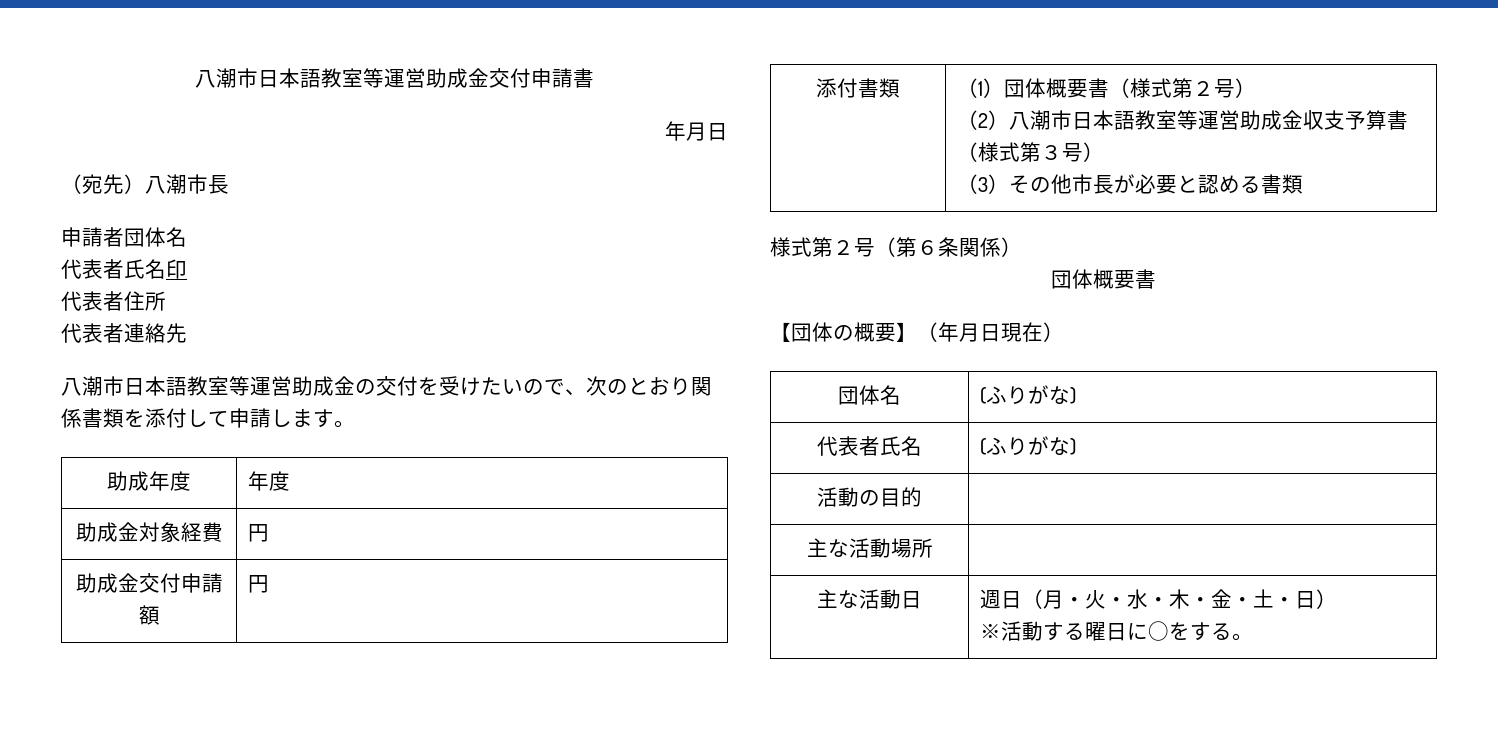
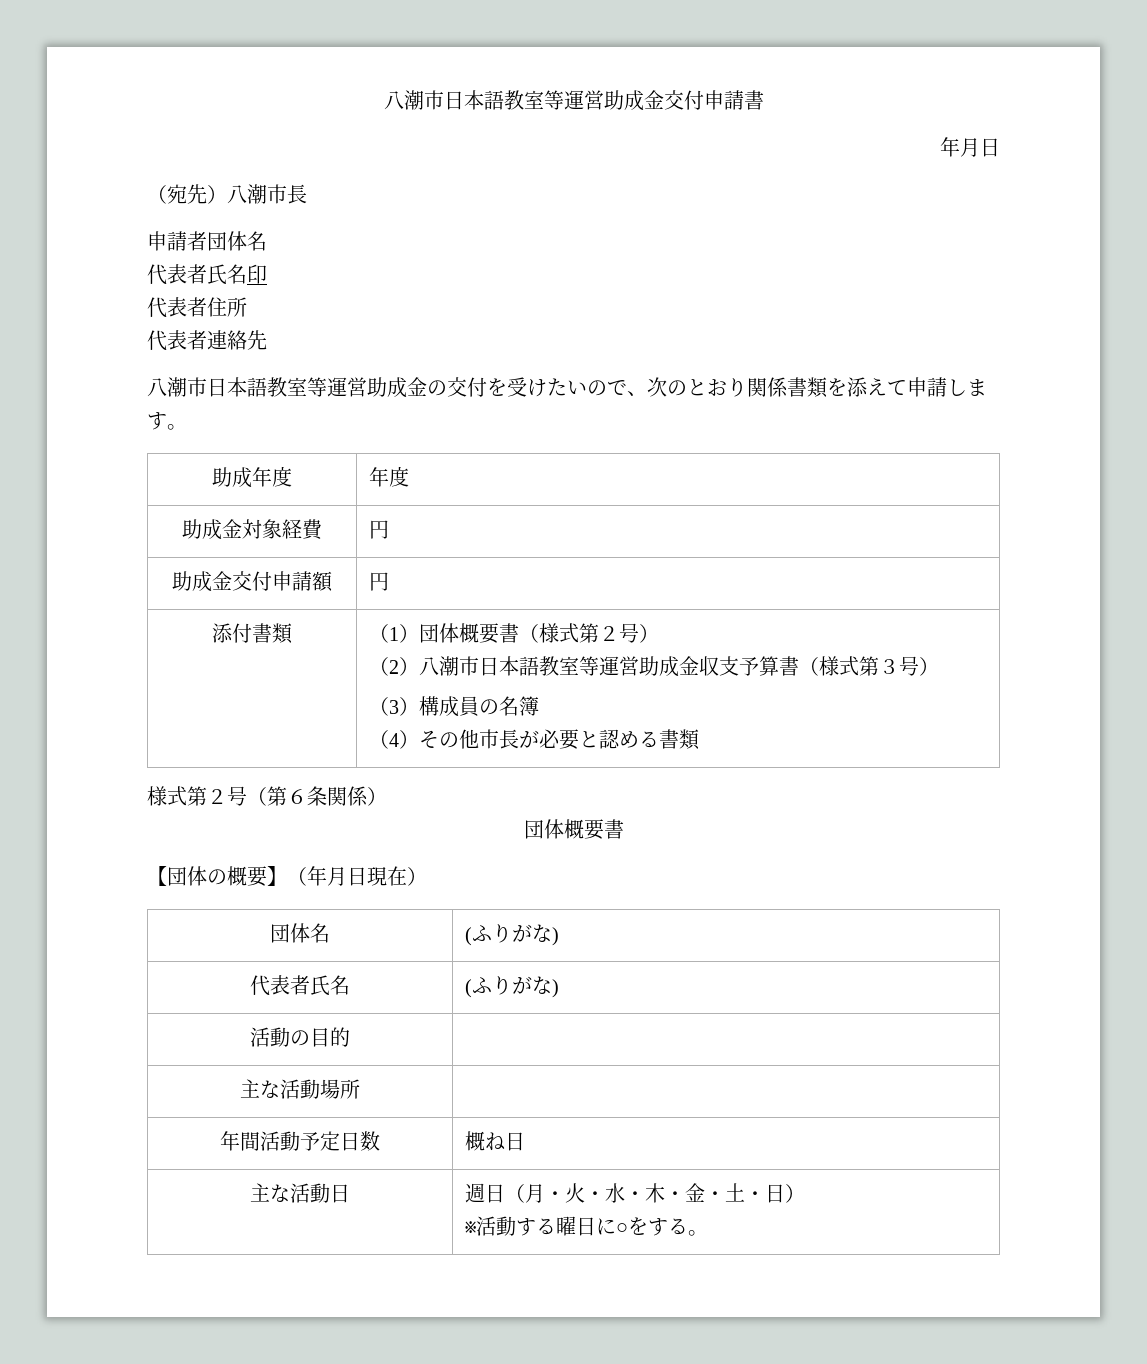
[166,408,208,428] 付し -> [867,378,887,396] え
[956,174,988,194] // （3 -> [369,696,540,717] [369,730,400,749] // （3）構成員の名簿 // （4
(933, 548) none -> [220,1131,380,1151] [465,1131,526,1151] // 年間活動予定日数 | 概ね日

